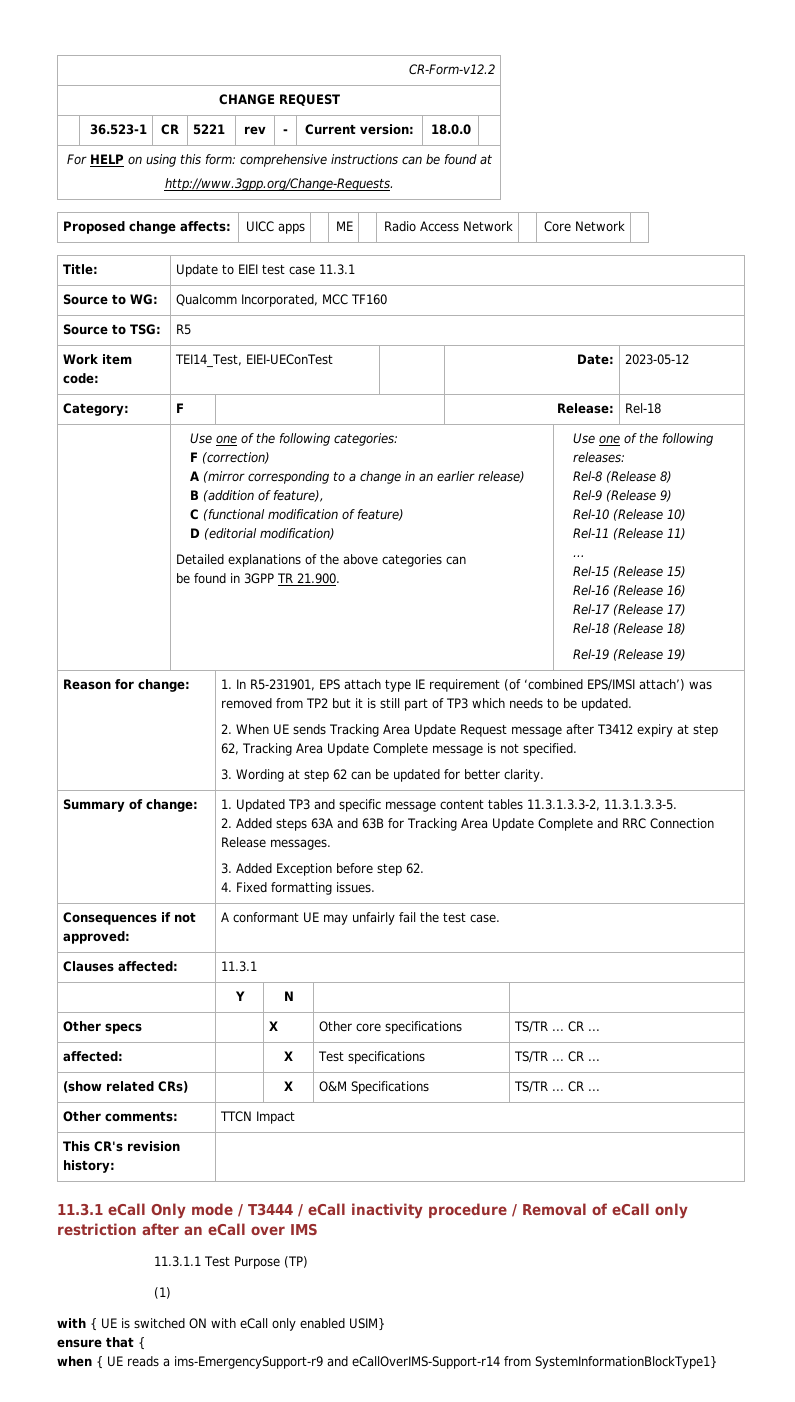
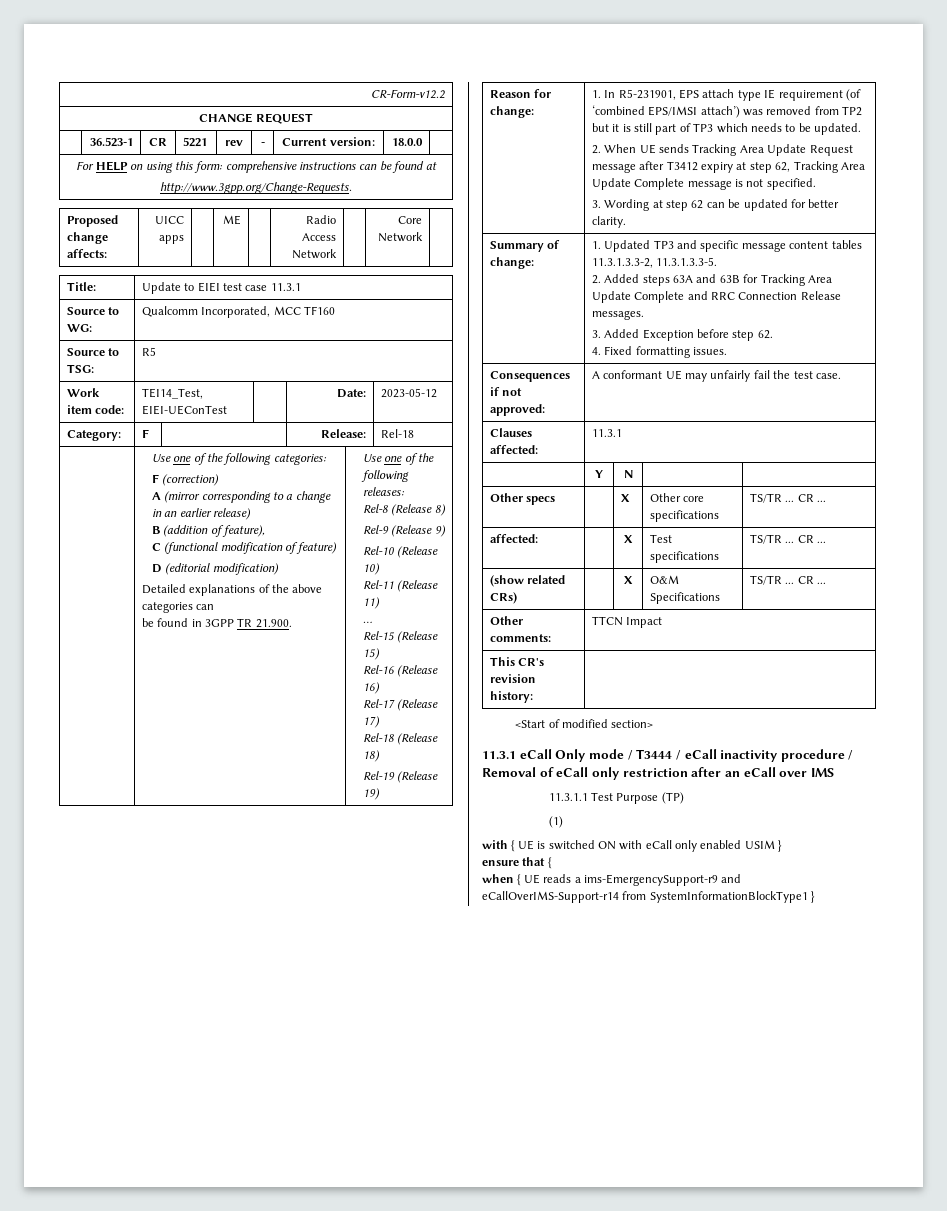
(115, 1166) none -> [515,719,654,728] // <Start of modified section>
[349,1318,385,1331] USIM} -> [744,840,783,852] USIM }
[535,1356,717,1369] SystemInformationBlockType1} -> [649,891,816,903] SystemInformationBlockType1 }

